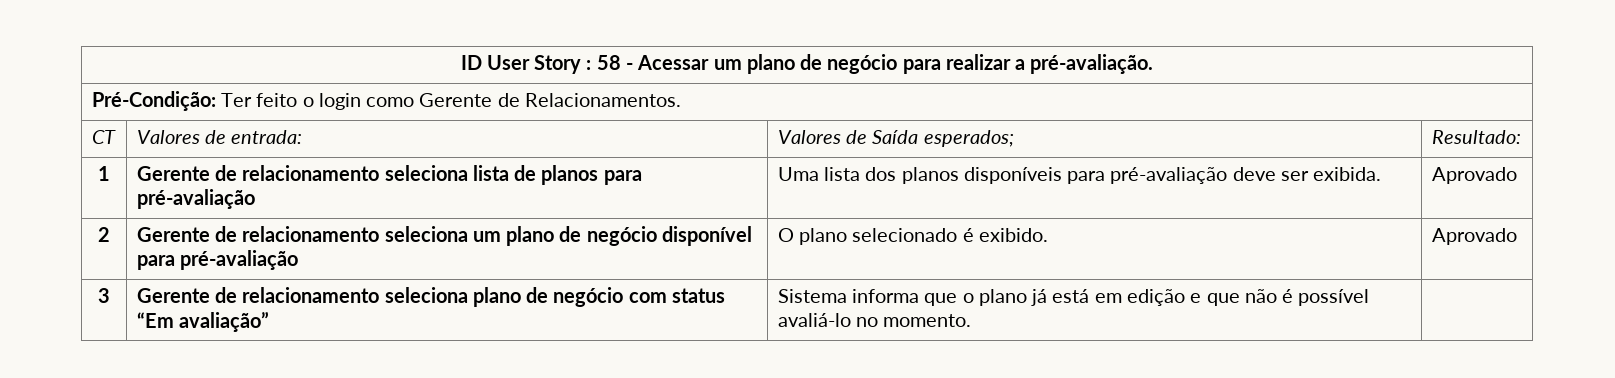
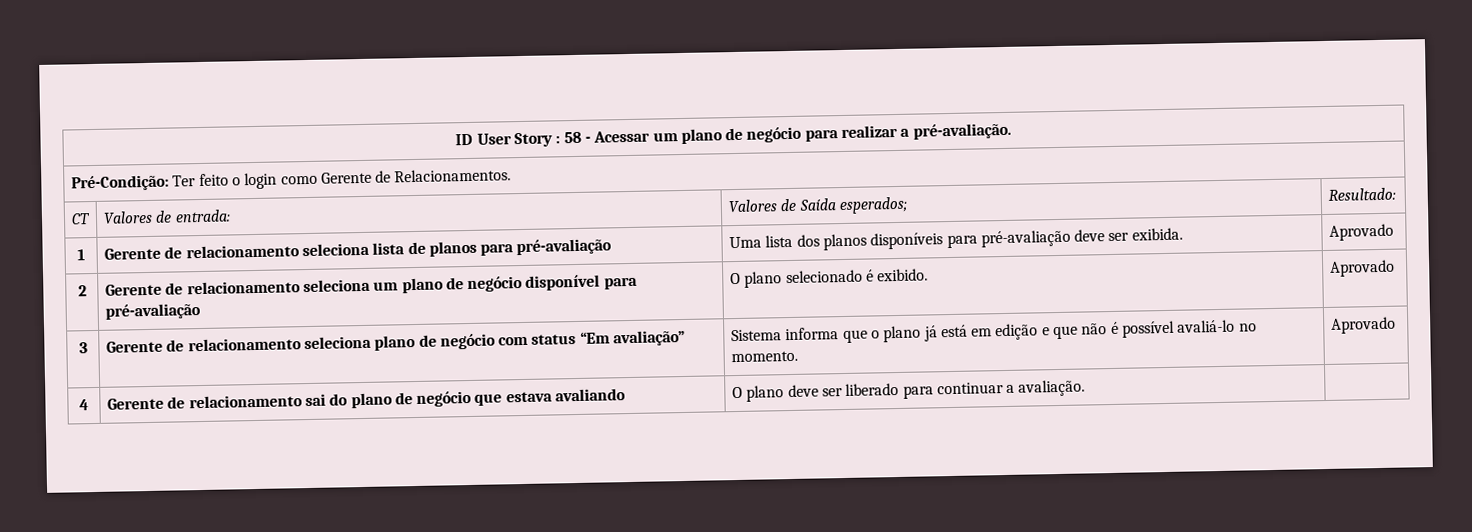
(972, 320) none -> [1330,316,1396,334] [79,399,89,411] [106,388,627,410] [731,379,1086,402] | Aprovado // 4 | Gerente de relacionamento sai do plano de negócio que estava avaliando | O plano deve ser liberado para continuar a avaliação.

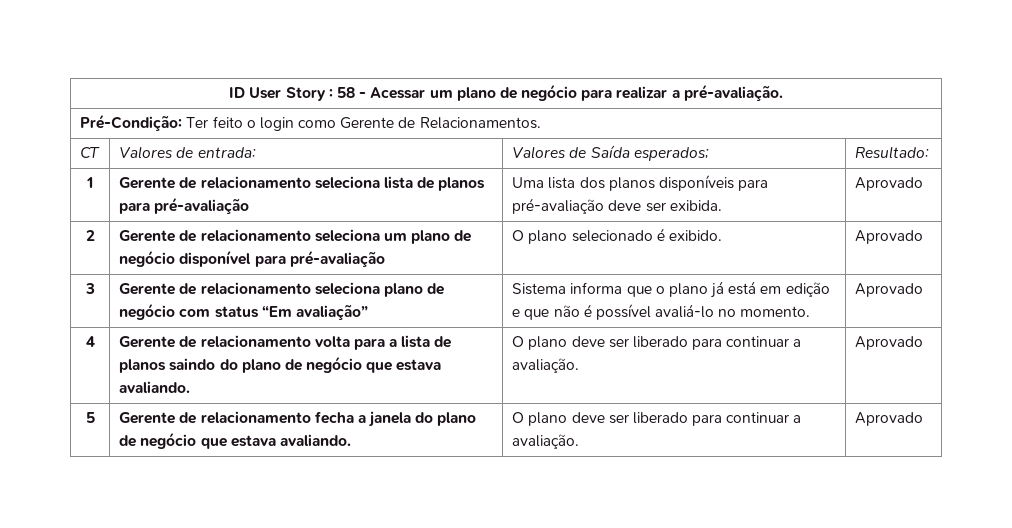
[304,388,627,409] [731,379,1086,402] sai do plano de negócio que estava avaliando | O plano deve ser liberado para continuar a avaliação. | -> [314,335,452,350] [119,356,442,373] [119,381,191,393] [512,336,802,350] [512,358,580,373] [855,336,924,350] [85,412,95,423] [119,411,477,427] [119,432,351,449] [512,412,802,426] [512,434,580,449] [855,412,924,426] volta para a lista de planos saindo do plano de negócio que estava avaliando. | O plano deve ser liberado para continuar a avaliação. | Aprovado // 5 | Gerente de relacionamento fecha a janela do plano de negócio que estava avaliando. | O plano deve ser liberado para continuar a avaliação. | Aprovado

